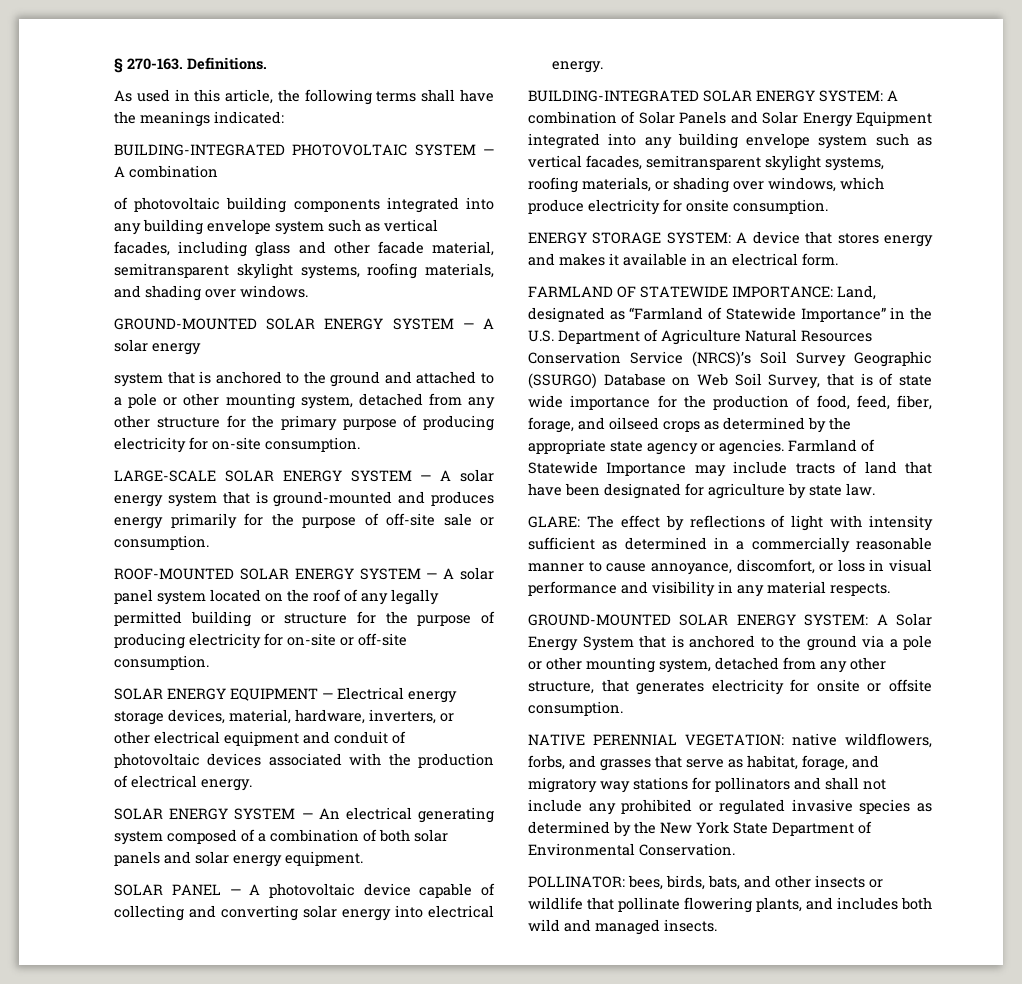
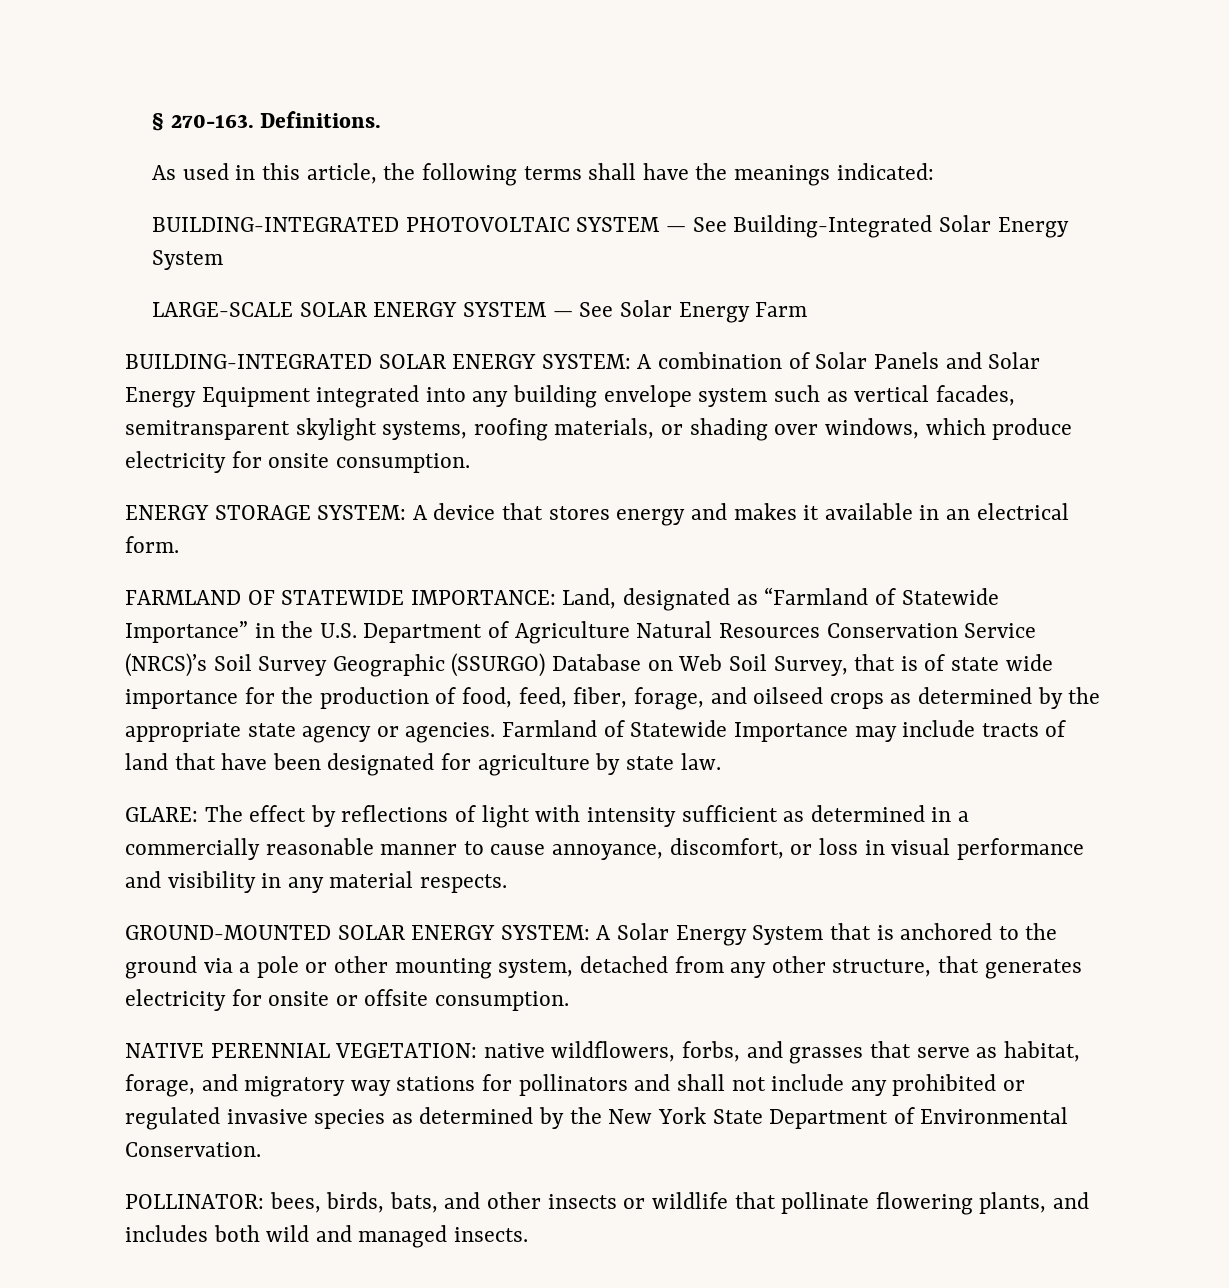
[114,165,219,178] [114,197,494,213] [114,219,439,235] [114,241,494,257] [114,263,494,279] [114,285,309,301] [114,318,494,330] [114,339,202,355] [114,371,494,387] [114,393,496,409] [114,415,494,431] [114,437,361,453] A combination // of photovoltaic building components integrated into any building envelope system such as vertical facades, including glass and other facade material, semitransparent skylight systems, roofing materials, and shading over windows. // GROUND-MOUNTED SOLAR ENERGY SYSTEM — A solar energy // system that is anchored to the ground and attached to a pole or other mounting system, detached from any other structure for the primary purpose of producing electricity for on-site consumption. -> [692,215,1069,238] [152,250,224,270] See Building-Integrated Solar Energy System
[440,469,495,482] [114,491,494,507] [114,513,495,529] [114,535,210,550] [114,567,495,580] [114,589,440,605] [114,611,496,627] [114,633,408,649] [114,655,210,670] [114,687,458,703] [114,709,455,725] [114,731,407,746] [114,753,495,768] [114,775,253,791] [114,807,494,823] [114,829,449,845] [114,851,364,867] [114,883,495,898] [114,905,494,921] [552,61,604,73] A solar energy system that is ground-mounted and produces energy primarily for the purpose of off-site sale or consumption. // ROOF-MOUNTED SOLAR ENERGY SYSTEM — A solar panel system located on the roof of any legally permitted building or structure for the purpose of producing electricity for on-site or off-site consumption. // SOLAR ENERGY EQUIPMENT — Electrical energy storage devices, material, hardware, inverters, or other electrical equipment and conduit of photovoltaic devices associated with the production of electrical energy. // SOLAR ENERGY SYSTEM — An electrical generating system composed of a combination of both solar panels and solar energy equipment. // SOLAR PANEL — A photovoltaic device capable of collecting and converting solar energy into electrical energy. -> [579,300,808,323] See Solar Energy Farm

